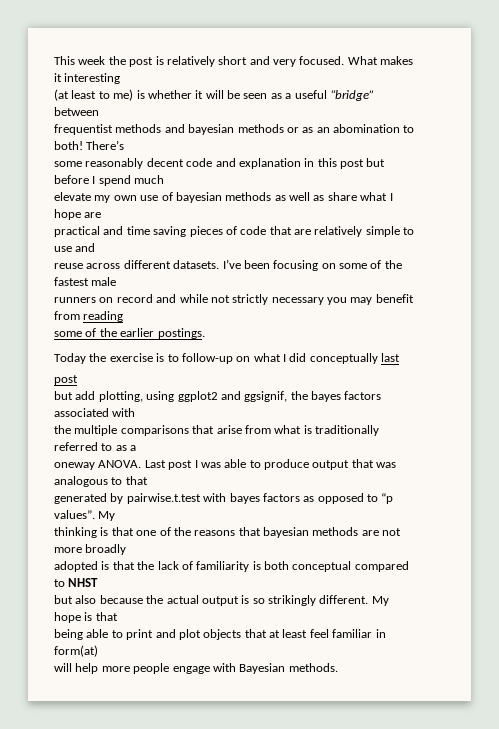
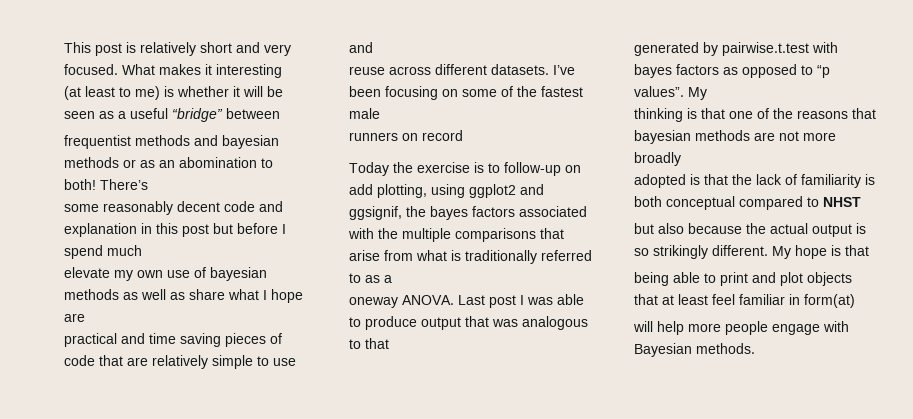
[78,56,126,65] week the -> (91, 47) none
[156,294,414,305] [54,311,124,322] [54,328,205,339] and while not strictly necessary you may benefit from reading // some of the earlier postings. -> (463, 135) none
[253,353,401,364] [54,375,78,385] [54,391,73,400] what I did conceptually last // post // but -> (581, 169) none
(136, 412) // -> (374, 233) none

